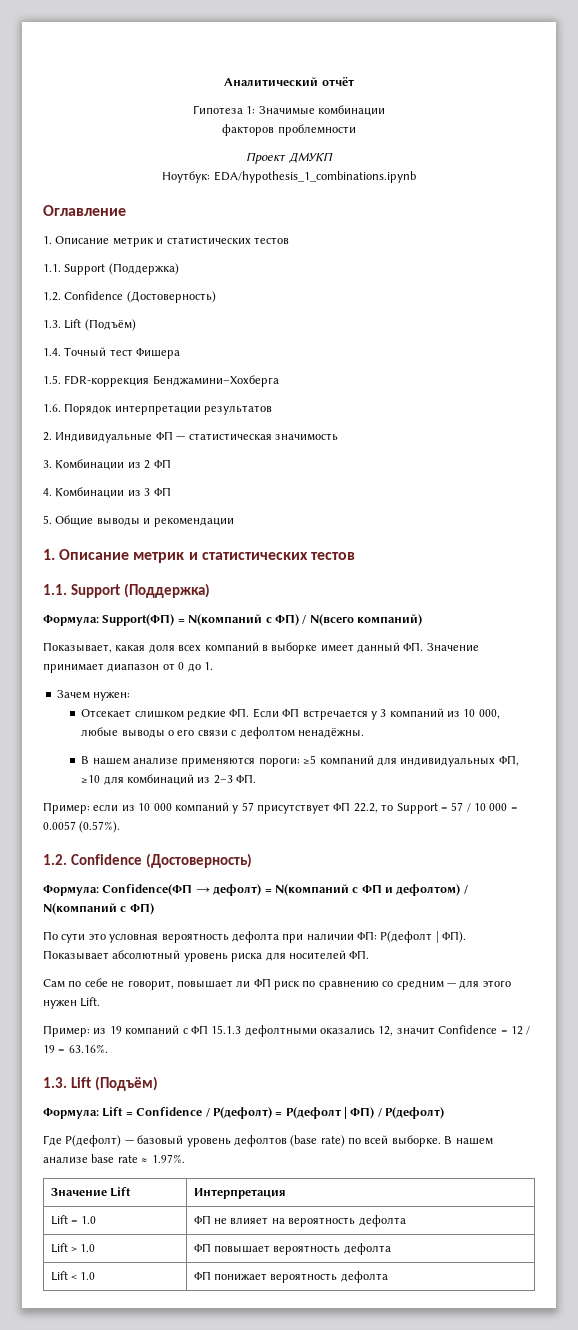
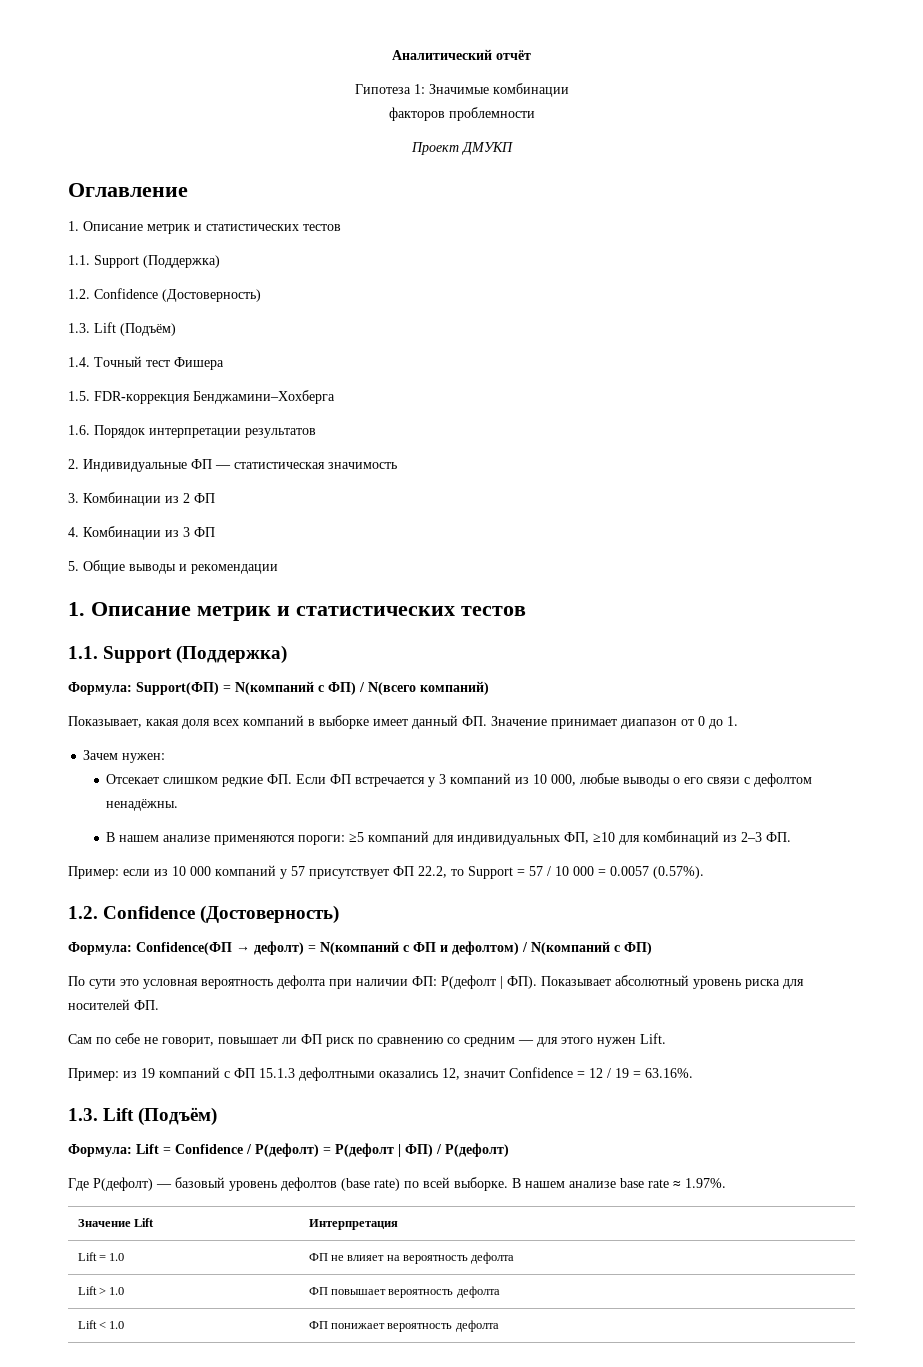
[162,171,416,183] // Ноутбук: EDA/hypothesis_1_combinations.ipynb -> (513, 148) none

